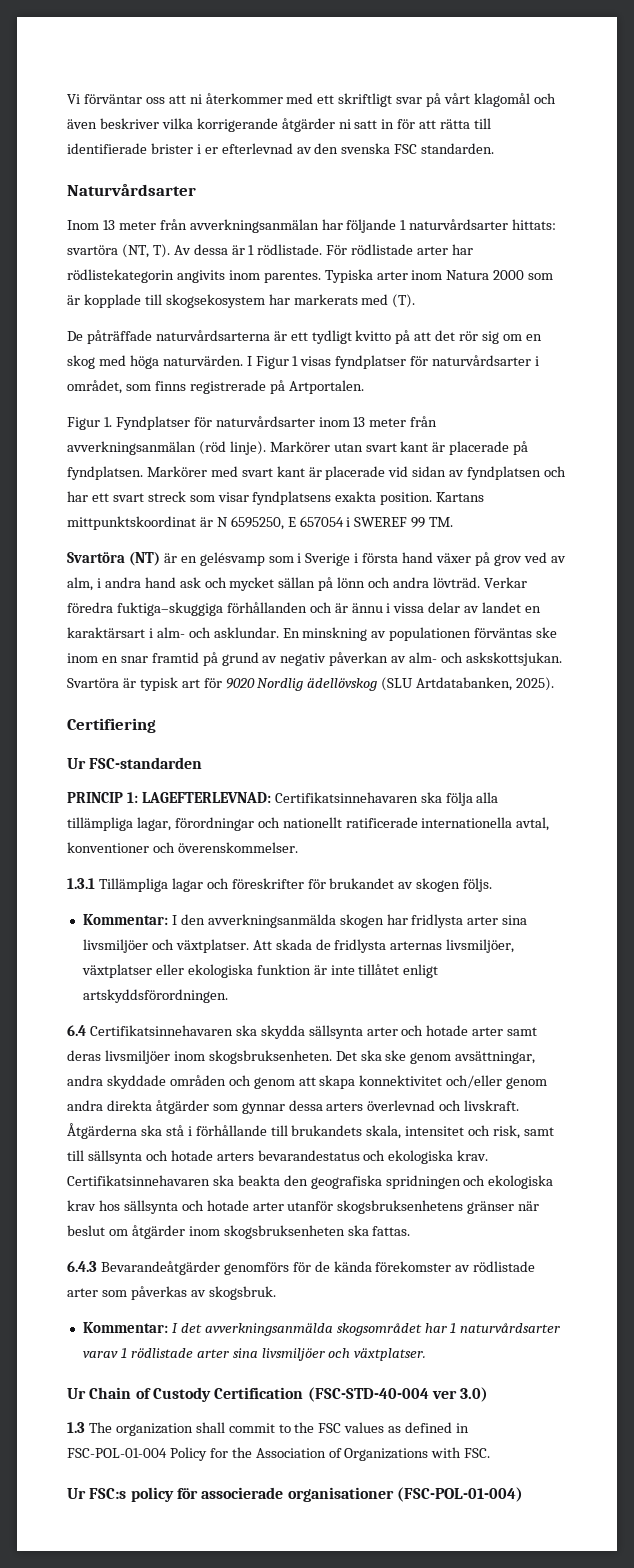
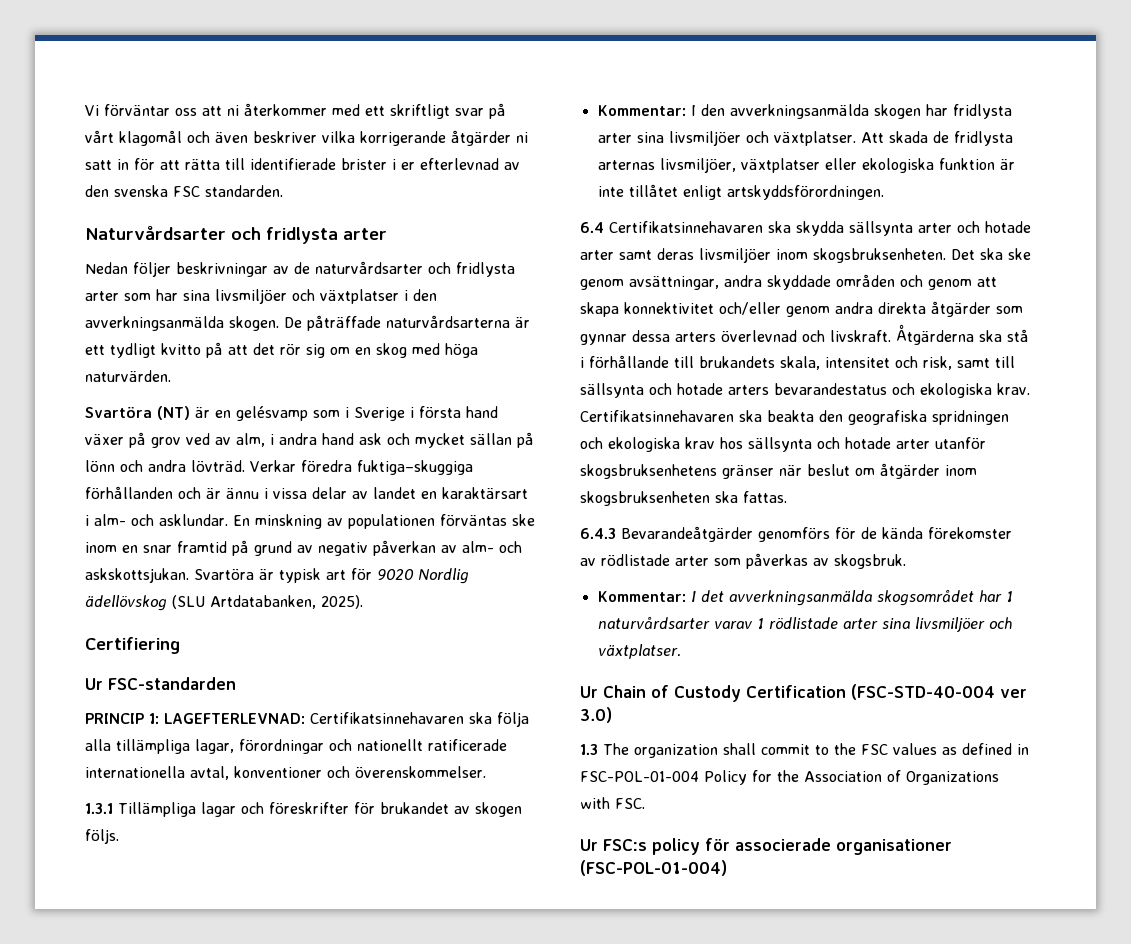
[67,219,557,233] [67,244,474,258] [67,269,554,283] [67,294,416,308] // Inom 13 meter från avverkningsanmälan har följande 1 naturvårdsarter hittats: svartöra (NT, T). Av dessa är 1 rödlistade. För rödlistade arter har rödlistekategorin angivits inom parentes. Typiska arter inom Natura 2000 som är kopplade till skogsekosystem har markerats med (T). // -> [231,227,387,244] [85,261,515,277] [85,289,437,304] [85,316,279,331] och fridlysta arter // Nedan följer beskrivningar av de naturvårdsarter och fridlysta arter som har sina livsmiljöer och växtplatser i den avverkningsanmälda skogen.
[246,355,540,369] [67,380,364,394] [67,416,438,430] [67,441,529,455] [67,466,567,480] [67,491,485,505] [67,516,454,530] I Figur 1 visas fyndplatser för naturvårdsarter i området, som finns registrerade på Artportalen. // Figur 1. Fyndplatser för naturvårdsarter inom 13 meter från avverkningsanmälan (röd linje). Markörer utan svart kant är placerade på fyndplatsen. Markörer med svart kant är placerade vid sidan av fyndplatsen och har ett svart streck som visar fyndplatsens exakta position. Kartans mittpunktskoordinat är N 6595250, E 657054 i SWEREF 99 TM. -> (171, 376) none

